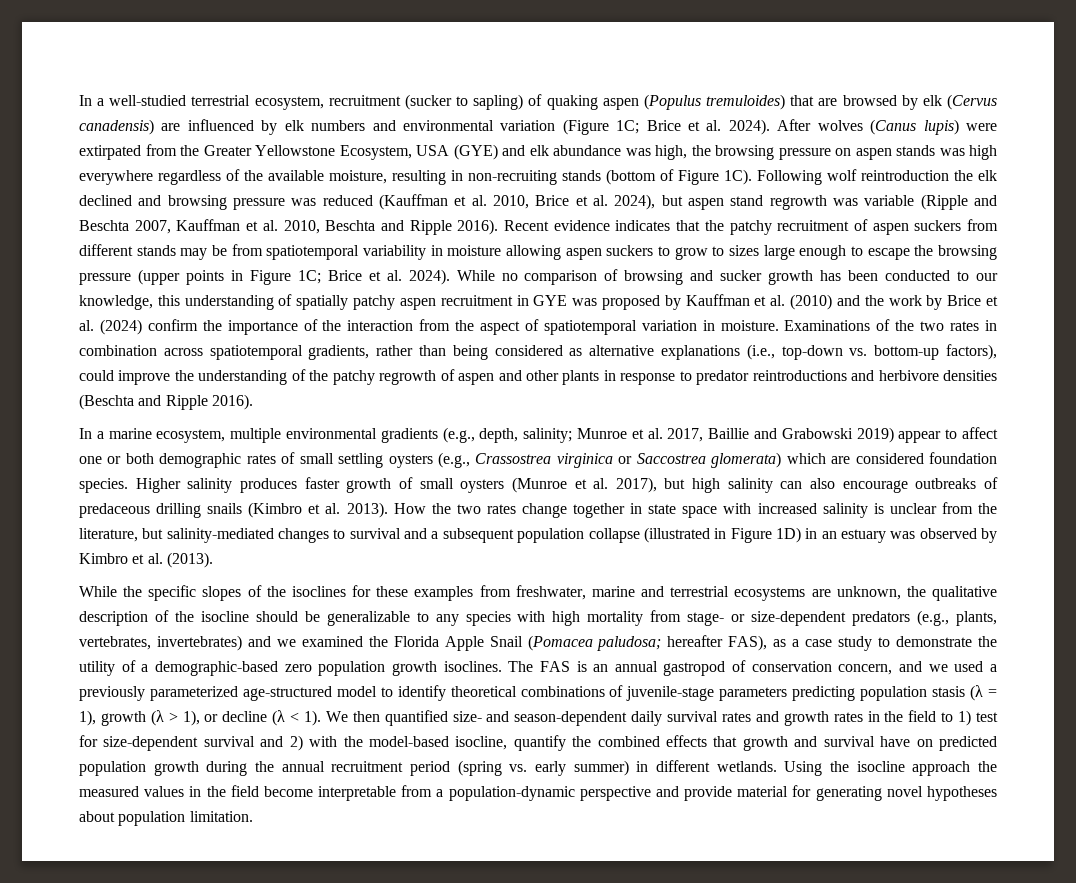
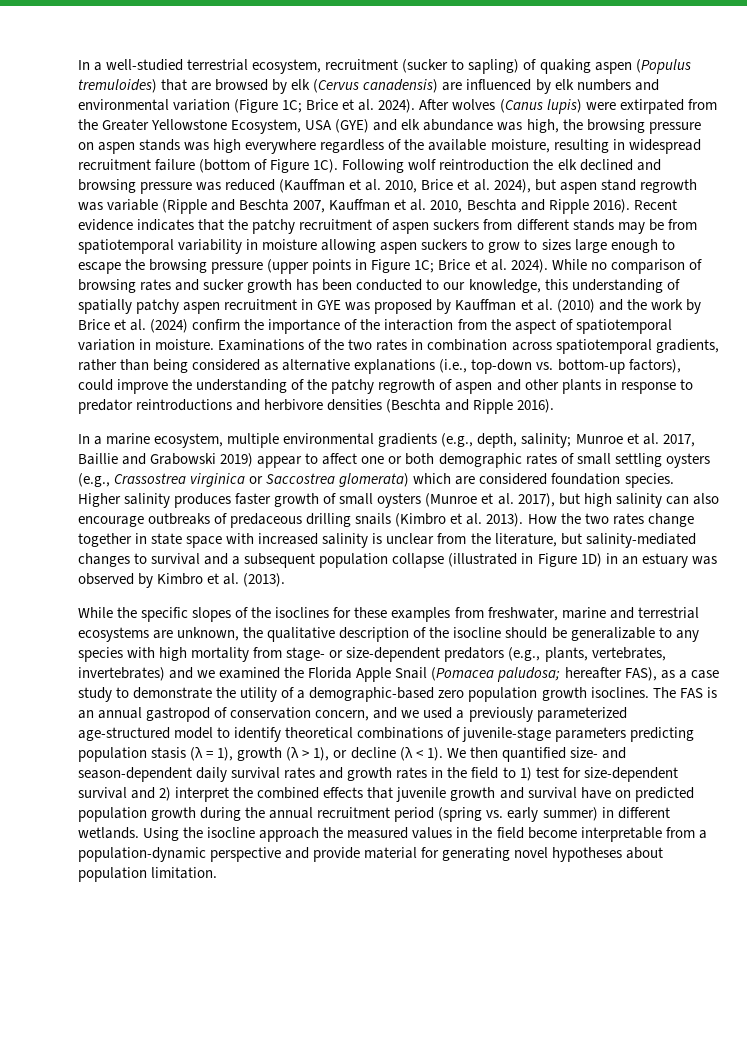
[468,170,601,185] non-recruiting stands -> [628,139,701,154] [78,159,196,171] widespread recruitment failure
(684, 277) none -> [140,279,172,291] rates
[309,735,566,751] with the model-based isocline, quantify -> [175,787,230,802] interpret
(738, 741) none -> [396,787,447,802] juvenile

